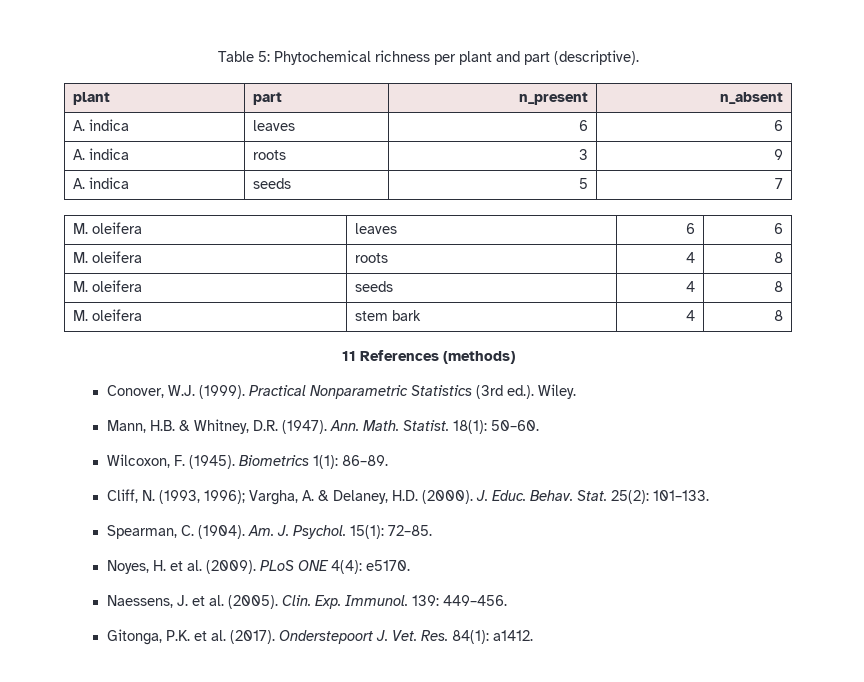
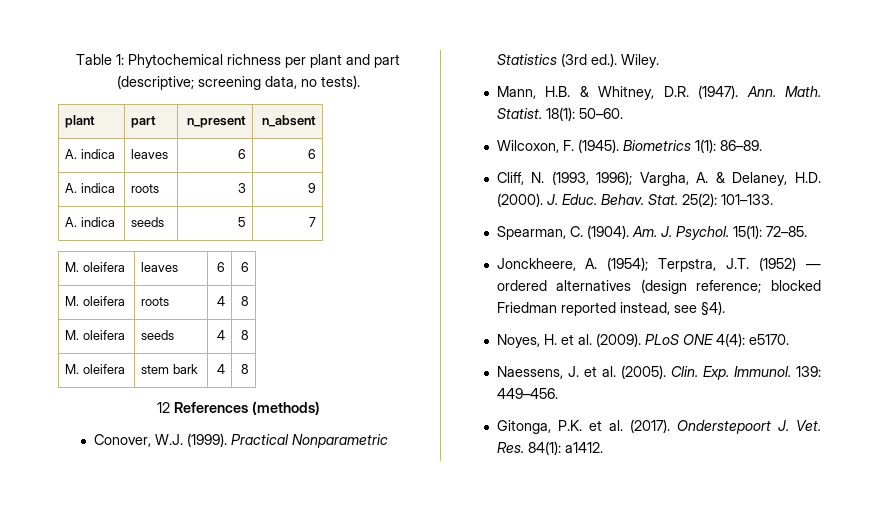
[257,51,270,62] 5: -> [116,54,124,65] 1:
[553,50,639,65] (descriptive). -> [116,75,360,90] (descriptive; screening data, no tests).
[341,351,356,361] 11 -> [156,402,170,413] 12
(432, 530) none -> [496,257,821,272] [496,279,821,294] [496,301,725,316] // Jonckheere, A. (1954); Terpstra, J.T. (1952) — ordered alternatives (design reference; blocked Friedman reported instead, see §4).

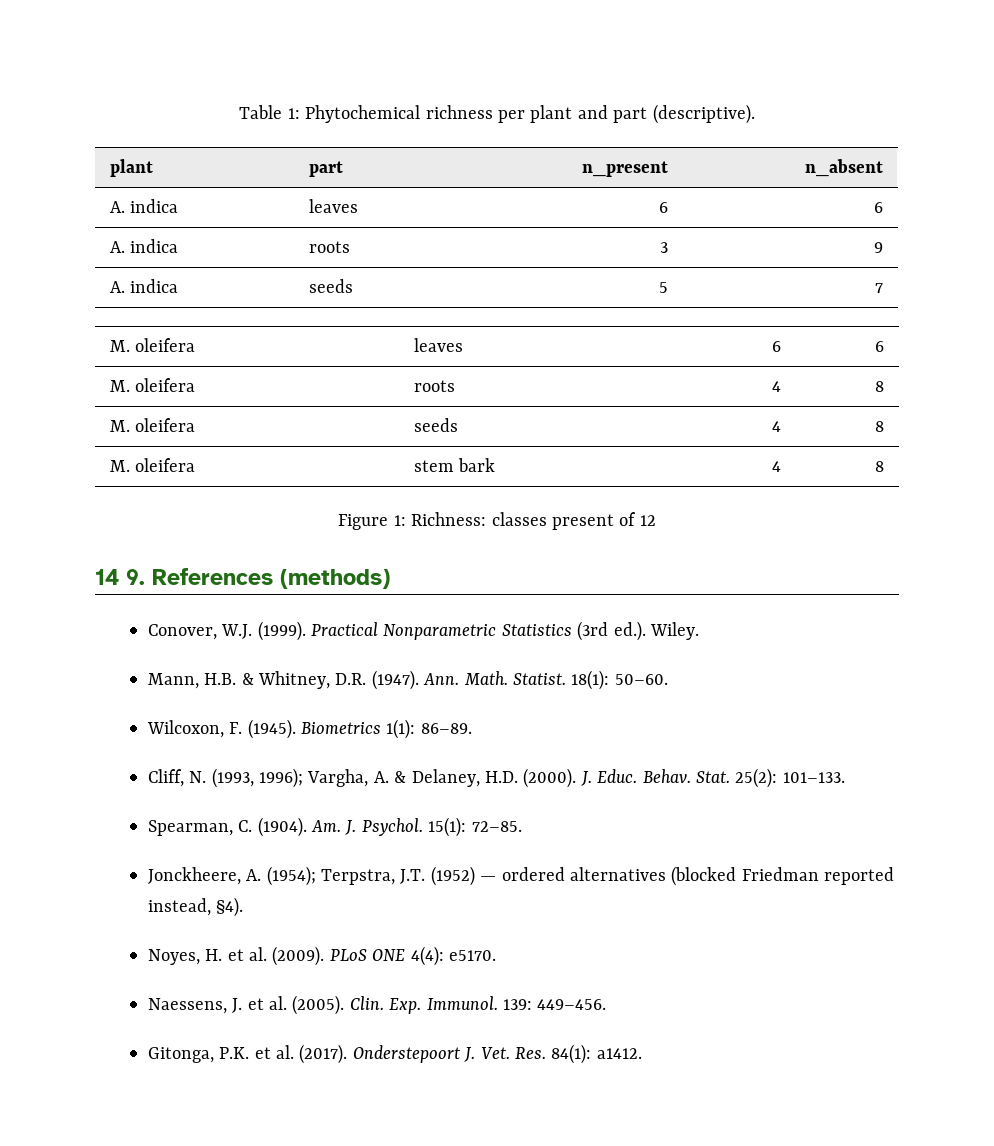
[116,75,360,90] (descriptive; screening data, no tests). -> [652,104,755,124] (descriptive).
(249, 369) none -> [338,512,637,530] Figure 1: Richness: classes present of
(170, 407) none -> [95,569,145,585] // 14 9.
[640,279,821,294] (design reference; blocked -> [671,866,737,886] (blocked
[673,305,697,313] see -> (211, 907) none

